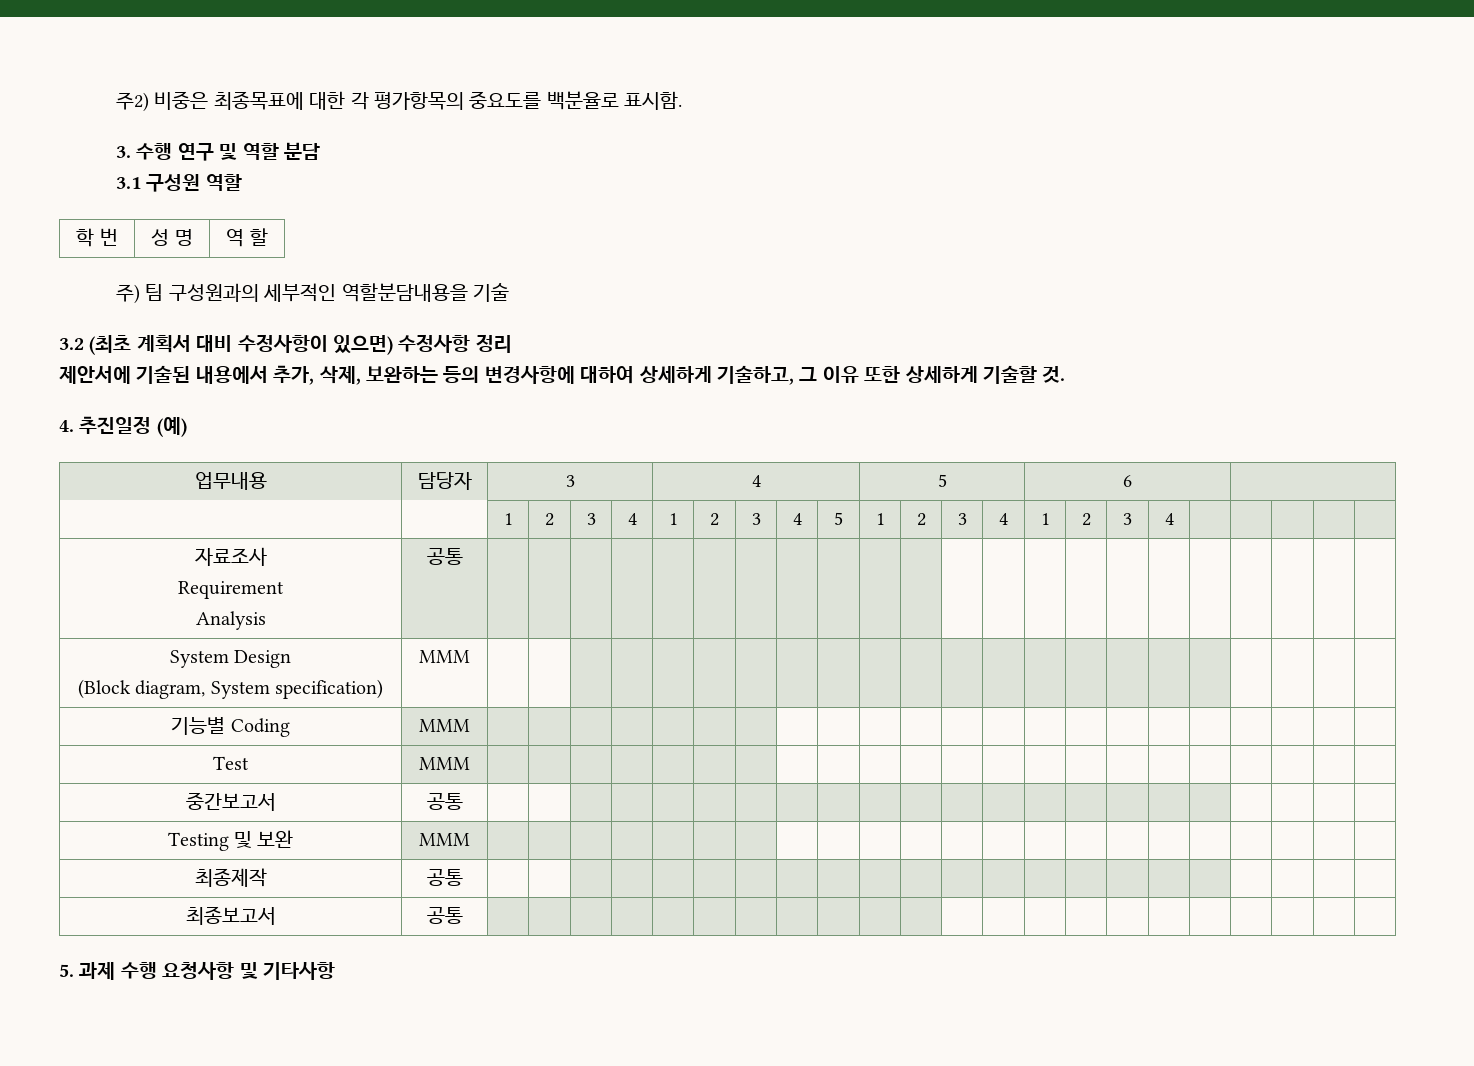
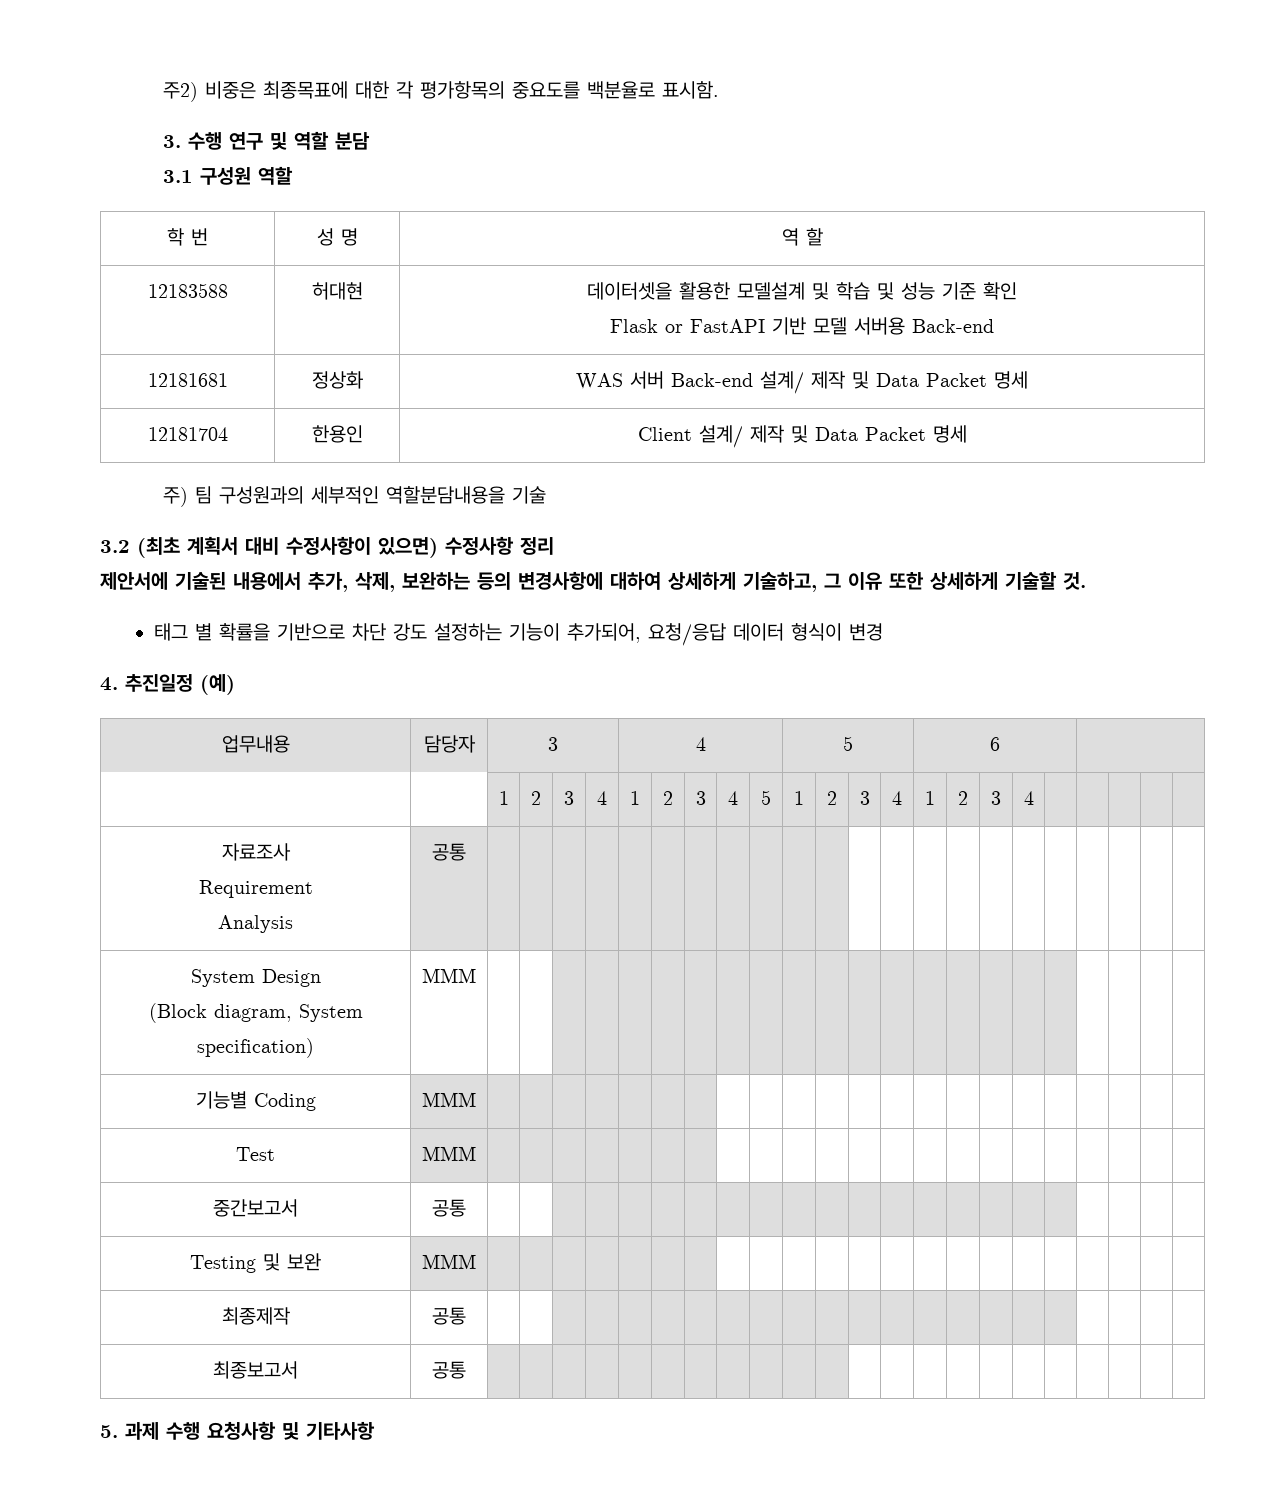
(268, 237) none -> [147,283,228,298] [311,282,363,300] [587,282,1017,300] [610,317,994,335] [147,373,228,387] [311,371,363,389] [576,371,1028,394] [147,427,228,441] [311,425,363,443] [637,425,967,448] // 12183588 | 허대현 | 데이터셋을 활용한 모델설계 및 학습 및 성능 기준 확인 // Flask or FastAPI 기반 모델 서버용 Back-end // 12181681 | 정상화 | WAS 서버 Back-end 설계/ 제작 및 Data Packet 명세 // 12181704 | 한용인 | Client 설계/ 제작 및 Data Packet 명세
(1066, 374) none -> [153,623,883,646] // 태그 별 확률을 기반으로 차단 강도 설정하는 기능이 추가되어, 요청/응답 데이터 형식이 변경

